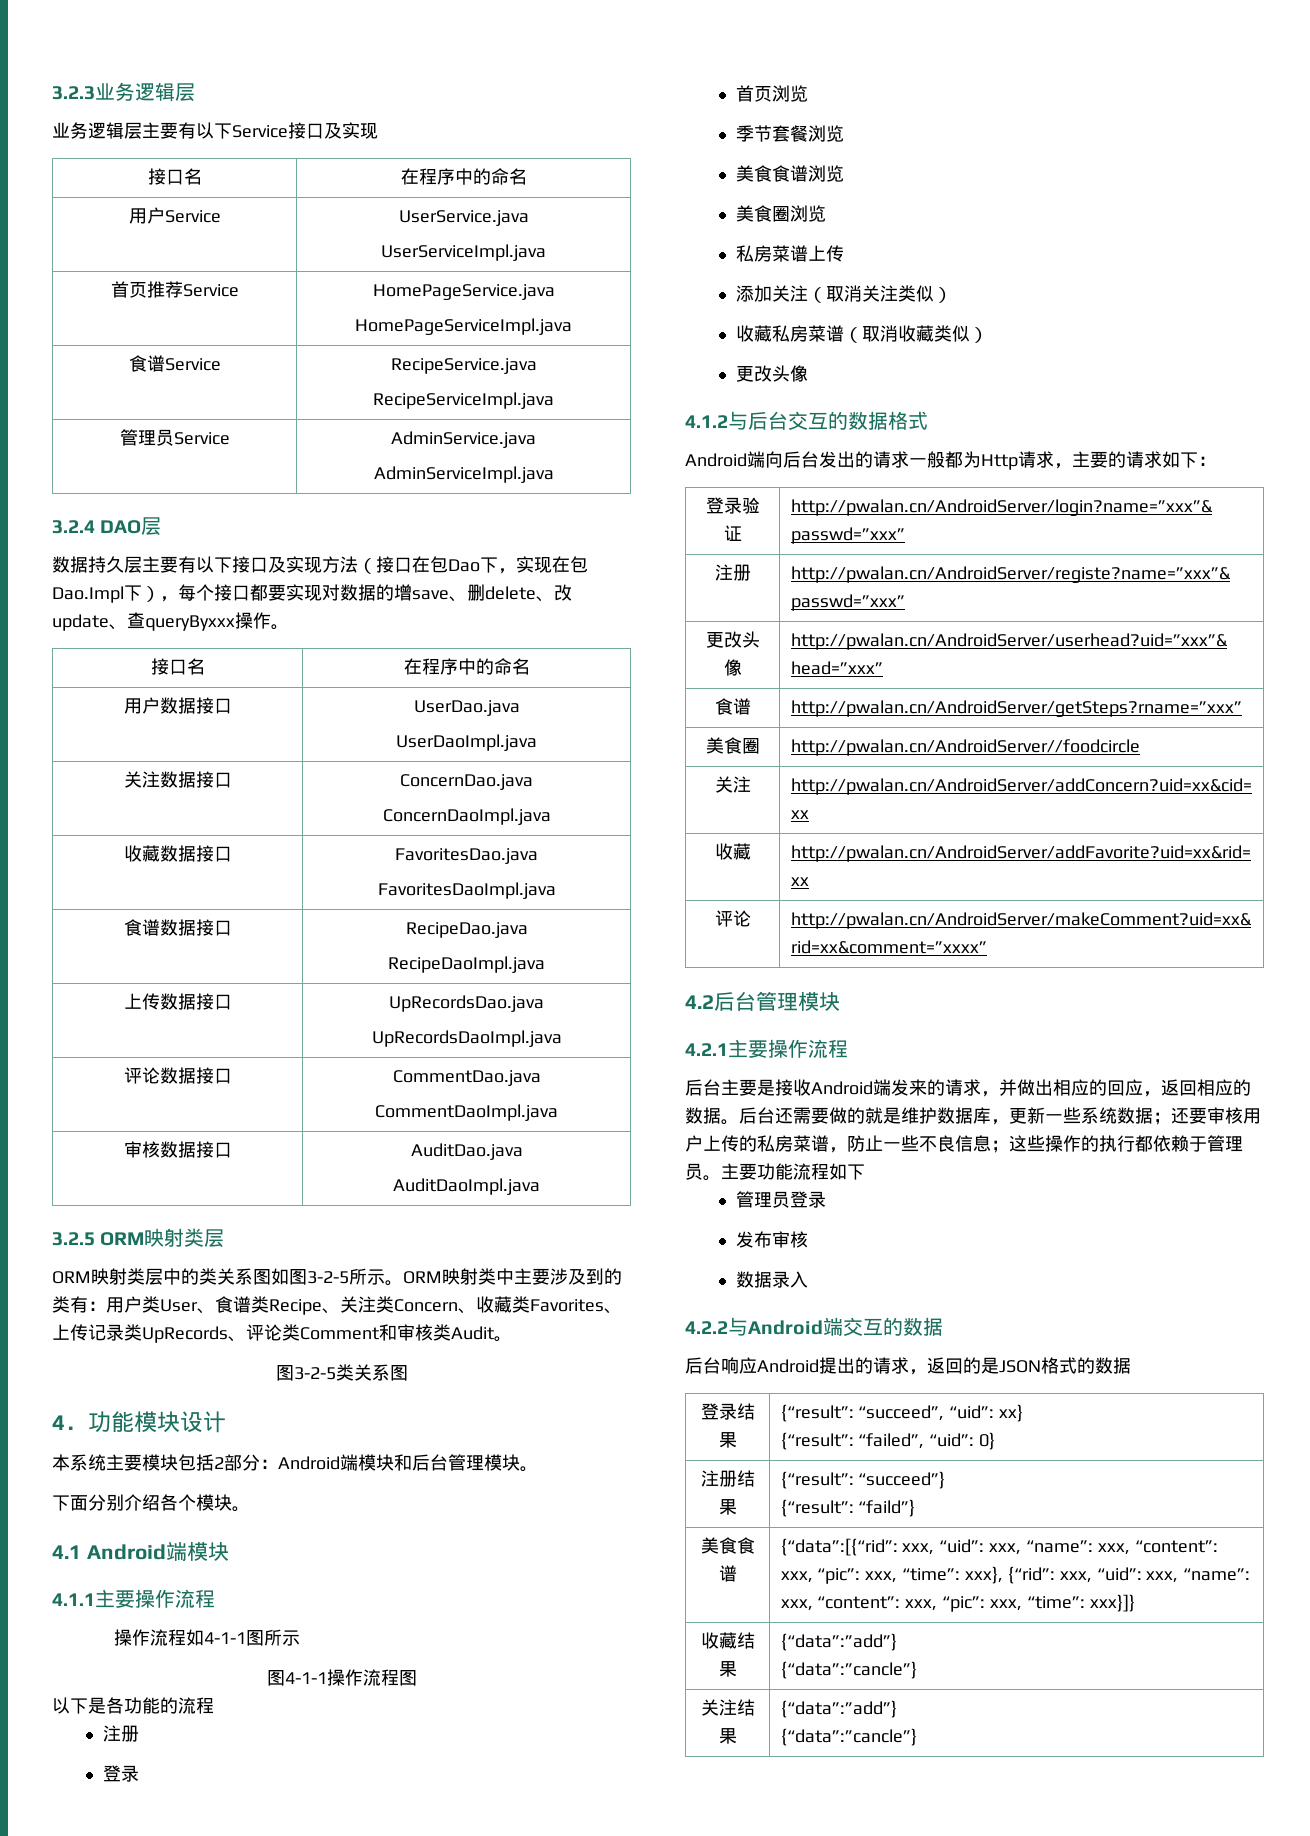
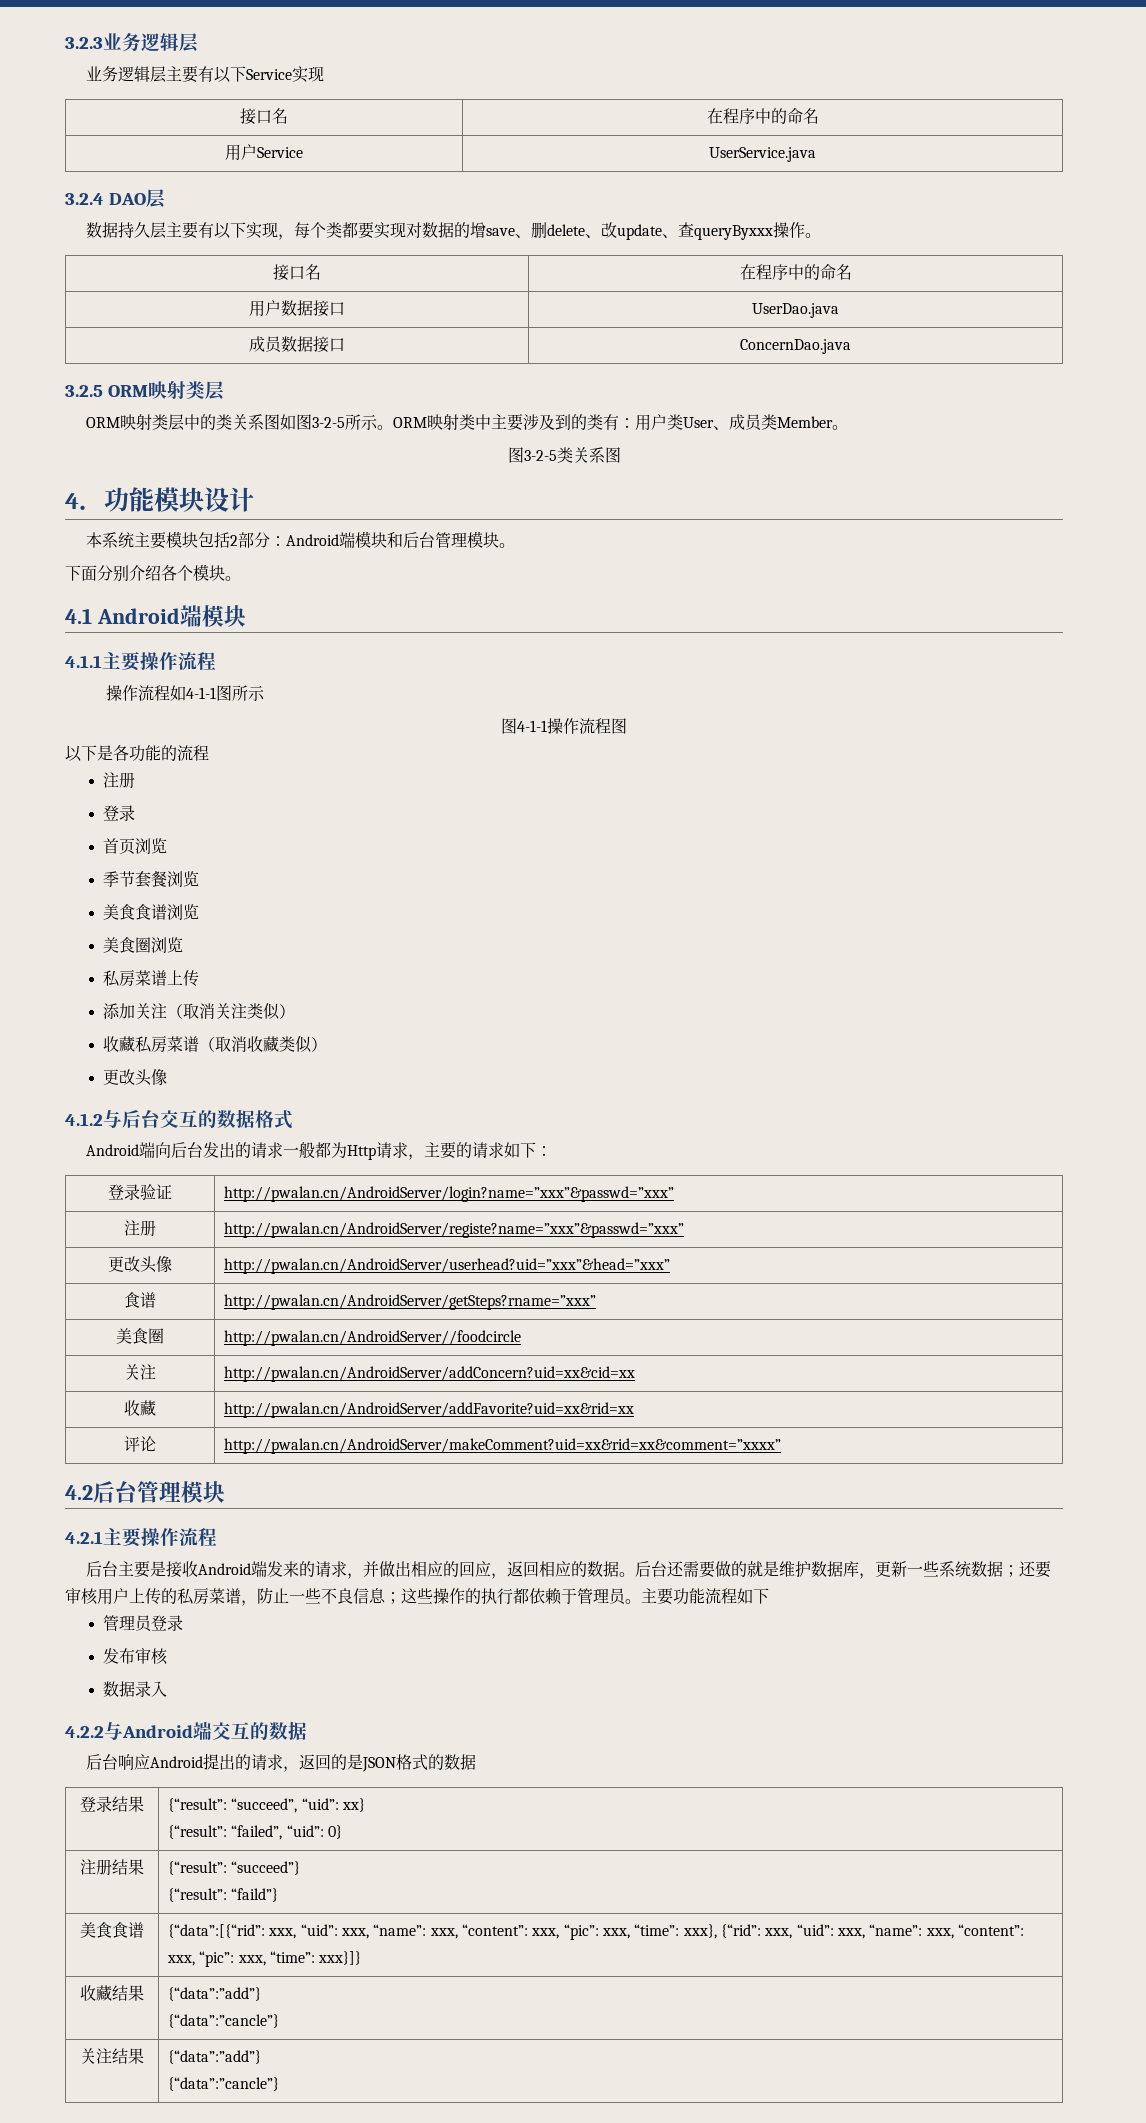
[288,122,342,139] 接口及 -> (293, 74) none
[381,244,546,261] [110,281,239,298] [372,284,555,300] [355,318,572,335] [128,355,221,372] [390,358,537,374] [373,392,554,409] [119,429,230,446] [391,431,536,448] [373,466,554,483] // UserServiceImpl.java // 首页推荐Service | HomePageService.java // HomePageServiceImpl.java // 食谱Service | RecipeService.java // RecipeServiceImpl.java // 管理员Service | AdminService.java // AdminServiceImpl.java -> (816, 154) none
[232,556,588,574] [52,584,250,603] 接口及实现方法（接口在包Dao下，实现在包Dao.Impl下），每个接口 -> [246,222,343,240] 实现，每个类
[396,734,537,751] [123,771,160,788] // UserDaoImpl.java // 关注 -> [249,336,282,353] // 成员
[382,808,551,825] [123,845,232,862] [395,848,538,864] [377,882,556,899] [123,919,232,936] [405,922,528,938] [388,956,545,973] [123,993,232,1010] [389,995,544,1012] [371,1030,562,1047] [123,1067,232,1084] [392,1070,541,1086] [375,1104,558,1121] [123,1141,232,1158] [410,1143,523,1160] [393,1178,540,1195] // ConcernDaoImpl.java // 收藏数据接口 | FavoritesDao.java // FavoritesDaoImpl.java // 食谱数据接口 | RecipeDao.java // RecipeDaoImpl.java // 上传数据接口 | UpRecordsDao.java // UpRecordsDaoImpl.java // 评论数据接口 | CommentDao.java // CommentDaoImpl.java // 审核数据接口 | AuditDao.java // AuditDaoImpl.java -> (851, 346) none
[215,1296,622,1315] [52,1324,494,1343] 食谱类Recipe、关注类Concern、收藏类Favorites、上传记录类UpRecords、评论类Comment和审核类Audit -> [729,414,834,431] 成员类Member

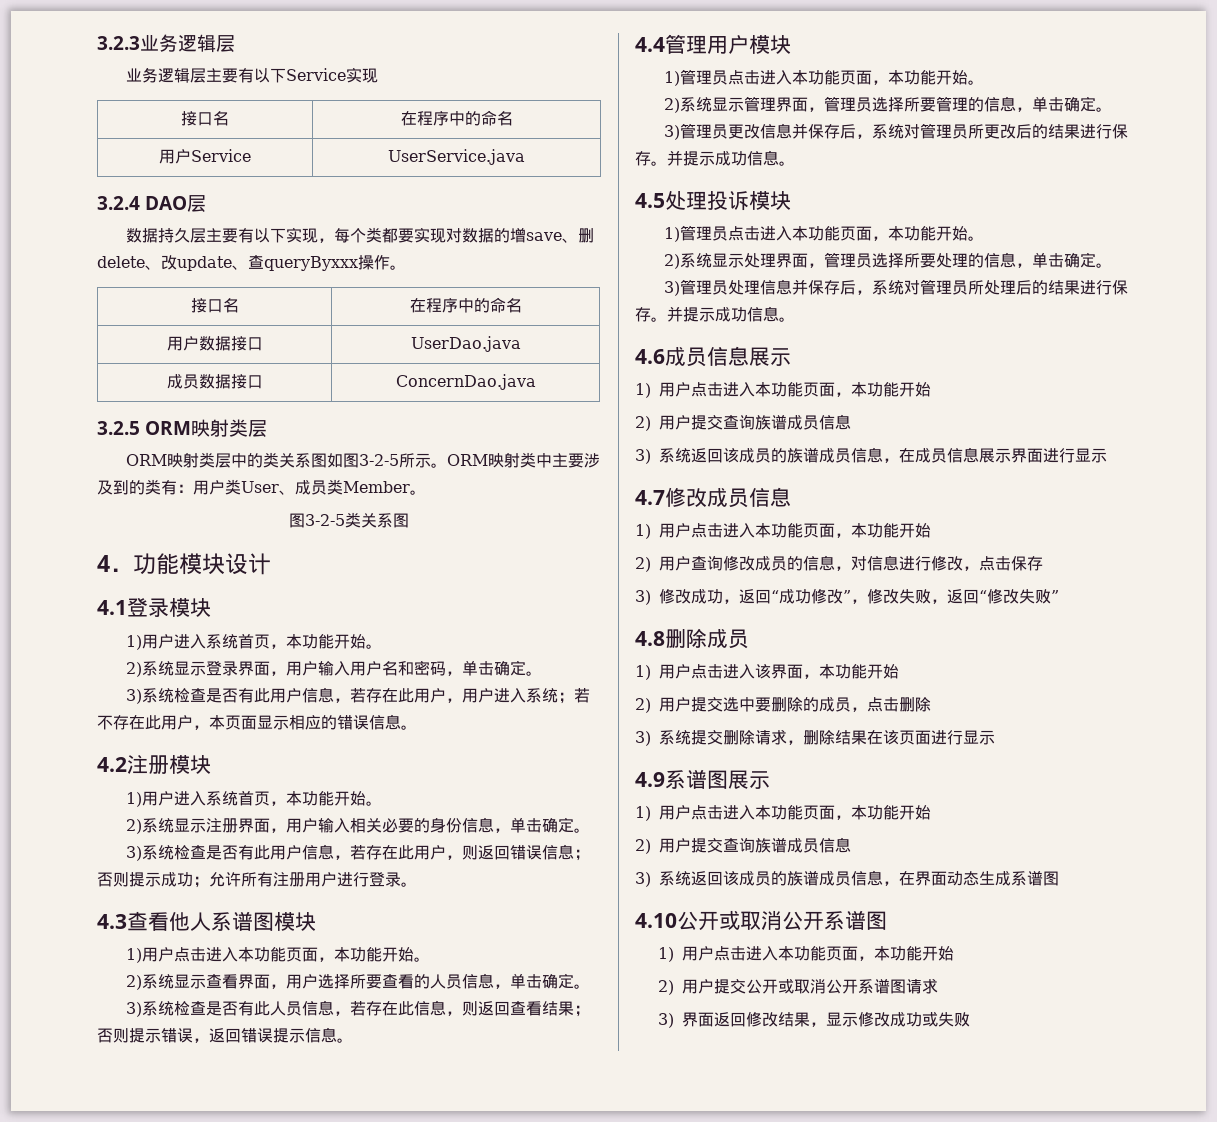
[86,531,516,549] [65,564,241,581] // 本系统主要模块包括2部分：Android端模块和后台管理模块。 // 下面分别介绍各个模块。 -> (271, 564) none
[96,605,246,627] [65,652,216,671] [105,685,265,701] [501,718,627,734] [65,745,209,762] [102,772,135,788] [102,805,135,821] [102,838,167,855] [102,870,199,888] [102,904,199,920] [102,937,183,953] [102,970,199,987] [102,1003,295,1020] [102,1036,327,1053] [102,1069,167,1086] [65,1109,293,1129] [86,1142,553,1160] [108,1184,172,1200] [224,1186,675,1202] [124,1220,156,1236] [224,1222,685,1238] [108,1256,172,1273] [224,1258,671,1274] [124,1292,156,1308] [224,1294,597,1310] [116,1328,164,1344] [224,1330,522,1346] [124,1364,156,1380] [224,1366,636,1382] [124,1400,156,1416] [224,1402,635,1418] [124,1436,156,1452] [224,1438,782,1454] [65,1481,225,1503] [65,1528,217,1547] [86,1561,1052,1579] [65,1587,769,1606] [102,1615,183,1632] [102,1647,168,1665] [102,1681,167,1697] [65,1721,307,1740] [86,1753,477,1772] [80,1796,144,1812] [168,1798,366,1813] [168,1825,343,1840] [80,1859,144,1875] [168,1861,301,1875] [168,1888,279,1902] [80,1922,144,1938] [168,1924,1024,1940] [167,1951,362,1967] [80,1985,144,2001] [168,1987,262,2001] [168,2014,280,2028] [80,2048,144,2064] [168,2050,262,2064] [168,2077,280,2091] Android端模块 // 4.1.1主要操作流程 // 操作流程如4-1-1图所示 // 图4-1-1操作流程图 // 以下是各功能的流程 // 注册 // 登录 // 首页浏览 // 季节套餐浏览 // 美食食谱浏览 // 美食圈浏览 // 私房菜谱上传 // 添加关注（取消关注类似） // 收藏私房菜谱（取消收藏类似） // 更改头像 // 4.1.2与后台交互的数据格式 // Android端向后台发出的请求一般都为Http请求，主要的请求如下： // 登录验证 | http://pwalan.cn/AndroidServer/login?name=”xxx”&passwd=”xxx” // 注册 | http://pwalan.cn/AndroidServer/registe?name=”xxx”&passwd=”xxx” // 更改头像 | http://pwalan.cn/AndroidServer/userhead?uid=”xxx”&head=”xxx” // 食谱 | http://pwalan.cn/AndroidServer/getSteps?rname=”xxx” // 美食圈 | http://pwalan.cn/AndroidServer//foodcircle // 关注 | http://pwalan.cn/AndroidServer/addConcern?uid=xx&cid=xx // 收藏 | http://pwalan.cn/AndroidServer/addFavorite?uid=xx&rid=xx // 评论 | http://pwalan.cn/AndroidServer/makeComment?uid=xx&rid=xx&comment=”xxxx” // 4.2后台管理模块 // 4.2.1主要操作流程 // 后台主要是接收Android端发来的请求，并做出相应的回应，返回相应的数据。后台还需要做的就是维护数据库，更新一些系统数据；还要审核用户上传的私房菜谱，防止一些不良信息；这些操作的执行都依赖于管理员。主要功能流程如下 // 管理员登录 // 发布审核 // 数据录入 // 4.2.2与Android端交互的数据 // 后台响应Android提出的请求，返回的是JSON格式的数据 // 登录结果 | {“result”: “succeed”, “uid”: xx} // {“result”: “failed”, “uid”: 0} // 注册结果 | {“result”: “succeed”} // {“result”: “faild”} // 美食食谱 | {“data”:[{“rid”: xxx, “uid”: xxx, “name”: xxx, “content”: xxx, “pic”: xxx, “time”: xxx}, {“rid”: xxx, “uid”: xxx, “name”: xxx, “content”: xxx, “pic”: xxx, “time”: xxx}]} // 收藏结果 | {“data”:”add”} // {“data”:”cancle”} // 关注结果 | {“data”:”add”} // {“data”:”cancle”} -> [127,598,211,617] [125,634,382,650] [125,660,542,677] [125,687,590,704] [97,714,417,730] [97,755,211,774] [125,791,382,807] [125,817,590,834] [125,844,590,861] [97,872,417,888] [97,911,316,931] [125,947,430,963] [125,973,590,990] [125,1000,590,1017] [97,1027,353,1043] [635,34,791,54] [663,69,984,86] [663,96,1112,113] [663,123,1128,140] [635,150,795,166] [635,190,791,211] [663,225,984,242] [663,252,1112,269] [663,279,1128,296] [635,306,795,322] [635,346,791,367] [635,382,931,398] [635,414,851,431] [635,447,1107,464] [635,487,791,508] [635,523,931,539] [635,555,1043,572] [635,588,1059,605] [635,628,749,649] [635,664,899,680] [635,697,931,713] [635,729,995,746] [635,769,770,789] [635,805,931,821] [635,837,851,854] [635,870,1059,887] [635,910,887,931] [658,946,955,962] [658,978,939,995] [658,1011,971,1028] 登录模块 // 1)用户进入系统首页，本功能开始。 // 2)系统显示登录界面，用户输入用户名和密码，单击确定。 // 3)系统检查是否有此用户信息，若存在此用户，用户进入系统；若不存在此用户，本页面显示相应的错误信息。 // 4.2注册模块 // 1)用户进入系统首页，本功能开始。 // 2)系统显示注册界面，用户输入相关必要的身份信息，单击确定。 // 3)系统检查是否有此用户信息，若存在此用户，则返回错误信息；否则提示成功；允许所有注册用户进行登录。 // 4.3查看他人系谱图模块 // 1)用户点击进入本功能页面，本功能开始。 // 2)系统显示查看界面，用户选择所要查看的人员信息，单击确定。 // 3)系统检查是否有此人员信息，若存在此信息，则返回查看结果；否则提示错误，返回错误提示信息。 // 4.4管理用户模块 // 1)管理员点击进入本功能页面，本功能开始。 // 2)系统显示管理界面，管理员选择所要管理的信息，单击确定。 // 3)管理员更改信息并保存后，系统对管理员所更改后的结果进行保存。并提示成功信息。 // 4.5处理投诉模块 // 1)管理员点击进入本功能页面，本功能开始。 // 2)系统显示处理界面，管理员选择所要处理的信息，单击确定。 // 3)管理员处理信息并保存后，系统对管理员所处理后的结果进行保存。并提示成功信息。 // 4.6成员信息展示 // 1)用户点击进入本功能页面，本功能开始 // 2)用户提交查询族谱成员信息 // 3)系统返回该成员的族谱成员信息，在成员信息展示界面进行显示 // 4.7修改成员信息 // 1)用户点击进入本功能页面，本功能开始 // 2)用户查询修改成员的信息，对信息进行修改，点击保存 // 3)修改成功，返回“成功修改”，修改失败，返回“修改失败” // 4.8删除成员 // 1)用户点击进入该界面，本功能开始 // 2)用户提交选中要删除的成员，点击删除 // 3)系统提交删除请求，删除结果在该页面进行显示 // 4.9系谱图展示 // 1)用户点击进入本功能页面，本功能开始 // 2)用户提交查询族谱成员信息 // 3)系统返回该成员的族谱成员信息，在界面动态生成系谱图 // 4.10公开或取消公开系谱图 // 1)用户点击进入本功能页面，本功能开始 // 2)用户提交公开或取消公开系谱图请求 // 3)界面返回修改结果，显示修改成功或失败

